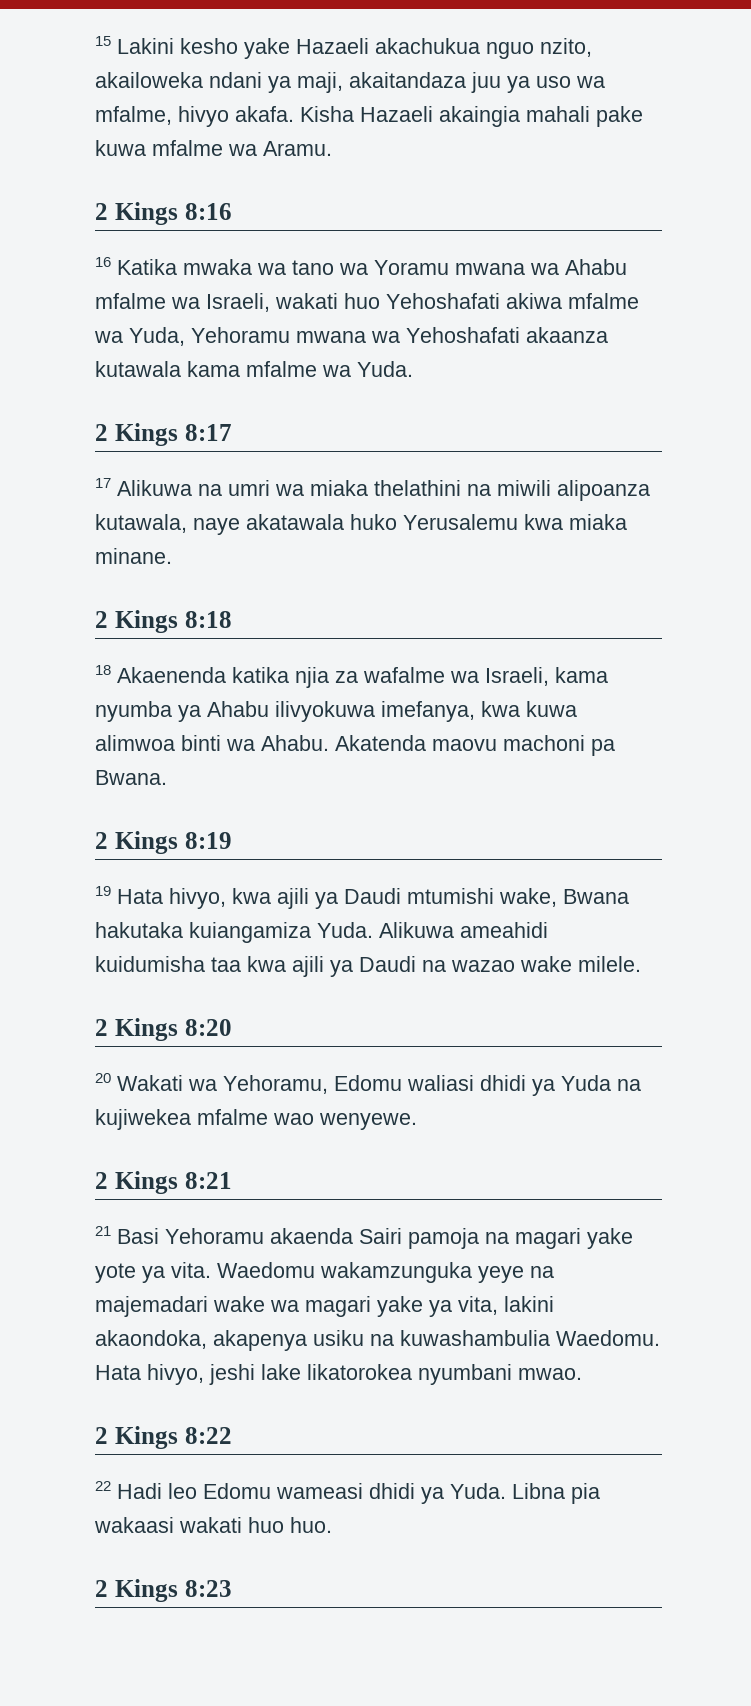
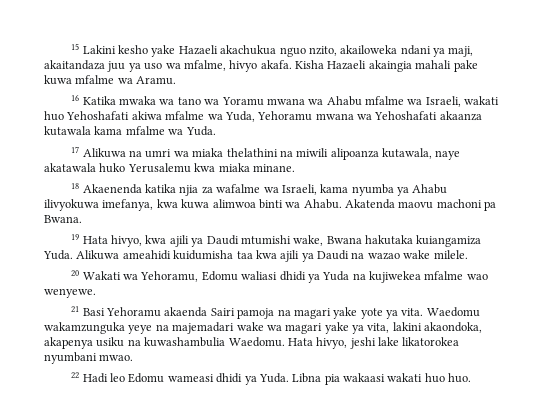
[95,202,232,225] // 2 Kings 8:16 -> (177, 80) none
[95,423,232,446] // 2 Kings 8:17 -> (216, 131) none
[95,610,232,633] // 2 Kings 8:18 -> (295, 168) none
[95,831,232,854] // 2 Kings 8:19 -> (82, 219) none
[95,1018,232,1041] // 2 Kings 8:20 -> (468, 254) none
[95,1171,232,1194] // 2 Kings 8:21 -> (96, 293) none
[95,1426,232,1449] // 2 Kings 8:22 -> (134, 357) none
[95,1579,232,1602] // 2 Kings 8:23 -> (472, 378) none

